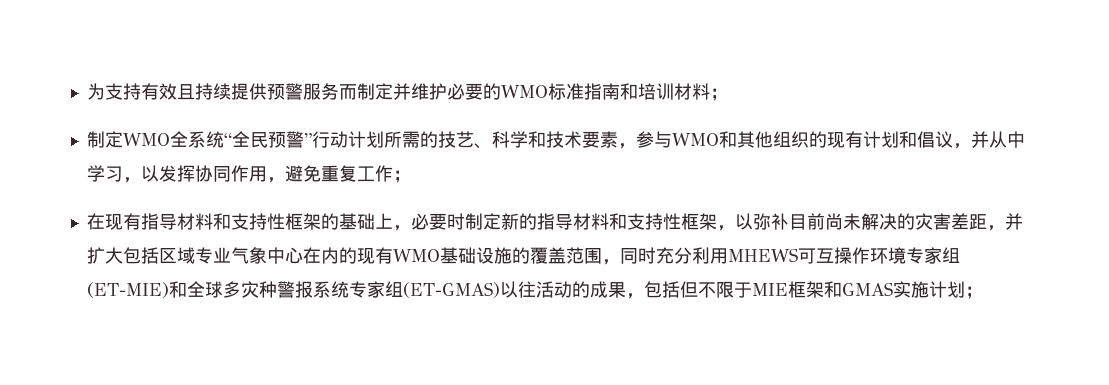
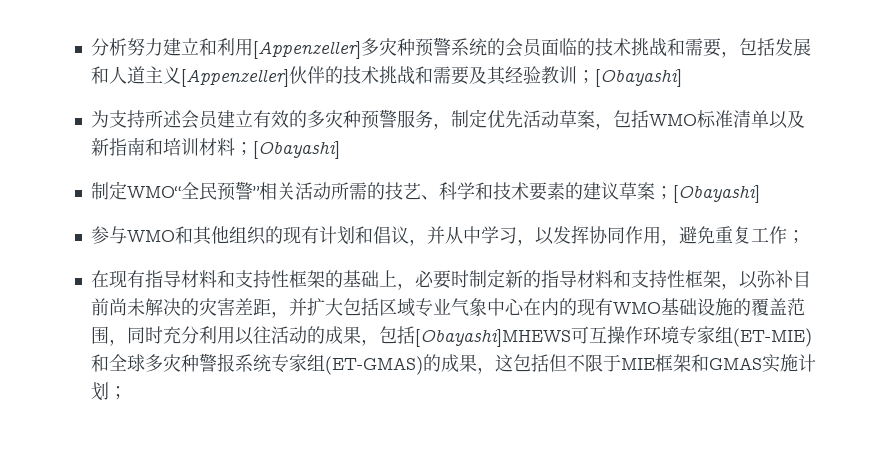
[86,83,584,100] 为支持有效且持续提供预警服务而制定并维护必要的WMO标准 -> [90,37,811,59] [90,66,682,87] [90,109,805,130] [90,138,109,156] 分析努力建立和利用[Appenzeller]多灾种预警系统的会员面临的技术挑战和需要，包括发展和人道主义[Appenzeller]伙伴的技术挑战和需要及其经验教训；[Obayashi] // 为支持所述会员建立有效的多灾种预警服务，制定优先活动草案，包括WMO标准清单以及新
[86,131,232,148] // 制定WMO全系统“ -> [252,141,340,159] [90,181,181,200] [Obayashi] // 制定WMO“
[311,131,384,148] 行动计划 -> [258,182,331,200] 相关活动
[617,143,636,149] ， -> [564,182,760,203] 的建议草案；[Obayashi] //
[727,248,798,262] MHEWS -> [234,326,571,347] 以往活动的成果，包括[Obayashi]MHEWS
[499,281,644,299] 以往活动的成果， -> [422,354,513,374] 的成果，这

